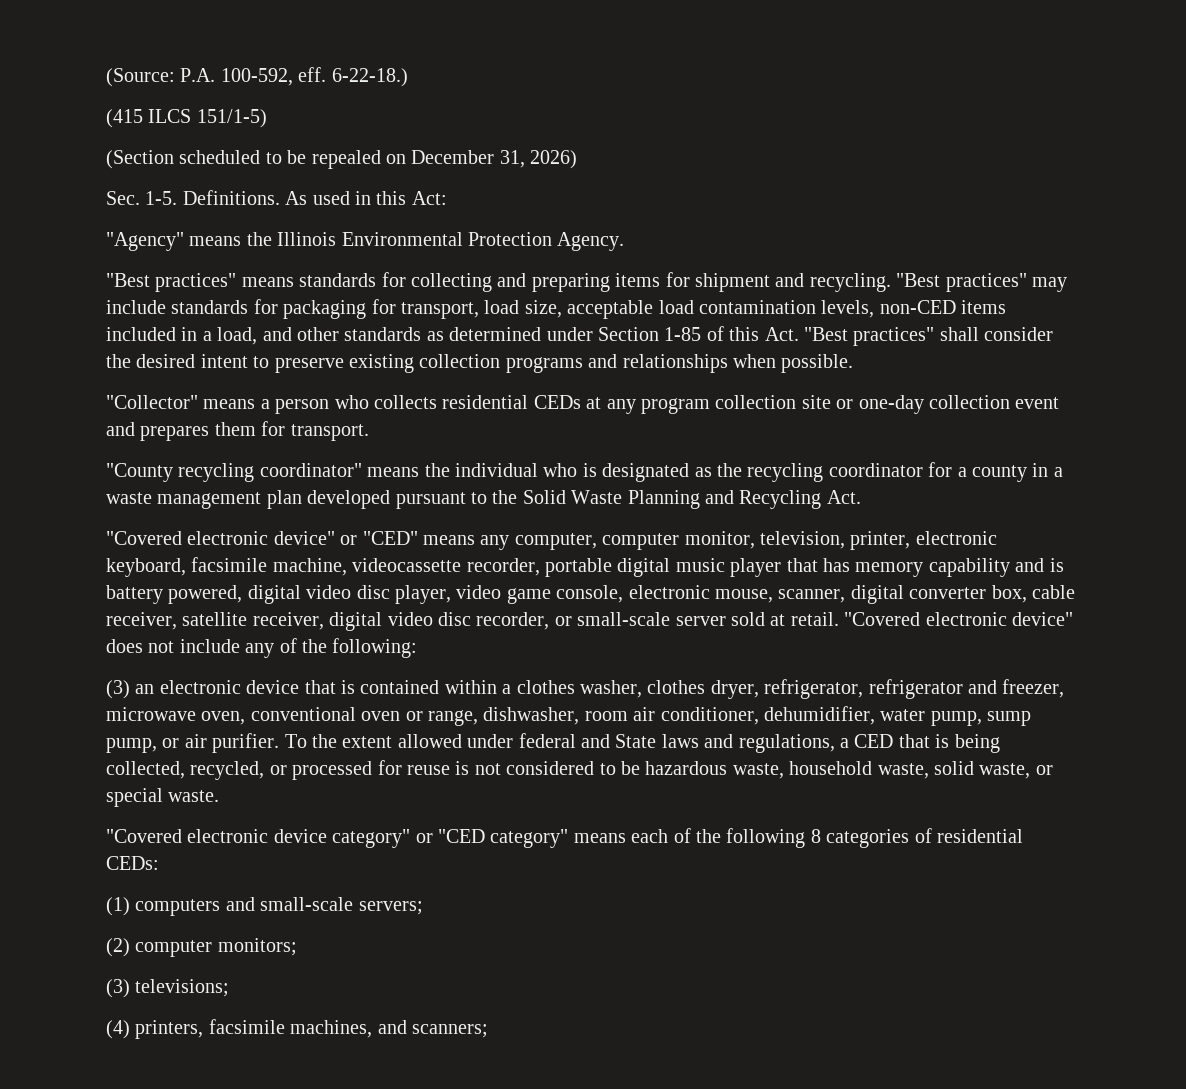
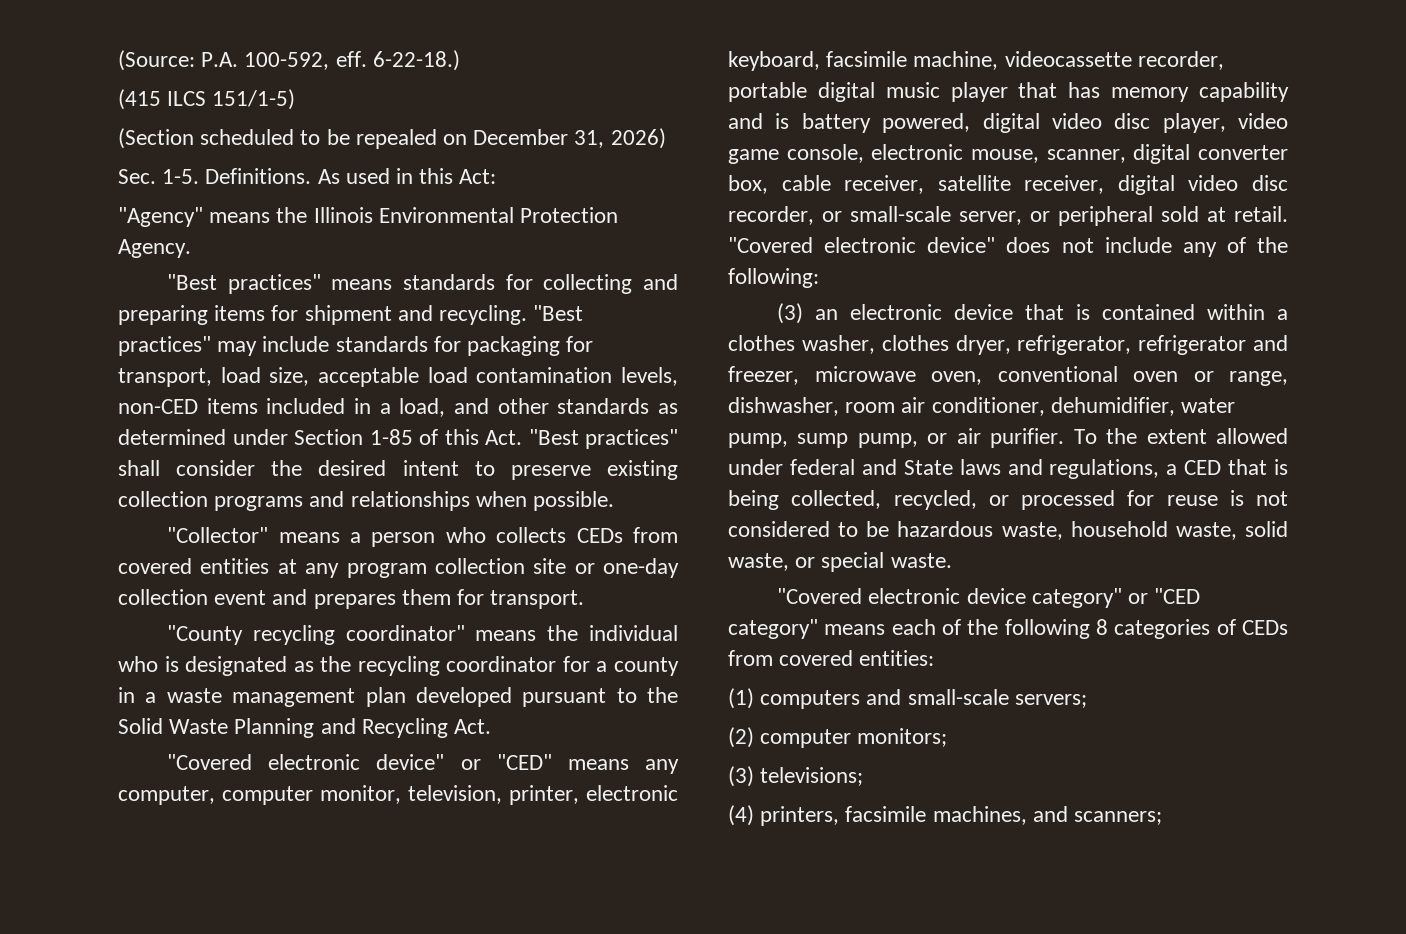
[442,395,581,409] residential CEDs -> [576,527,678,543] [118,558,270,574] CEDs from covered entities
[675,616,726,626] server -> [959,206,1153,226] server, or peripheral
[936,829,1023,843] [106,856,159,870] residential CEDs: -> [1242,620,1288,635] [728,650,935,666] CEDs from covered entities:

